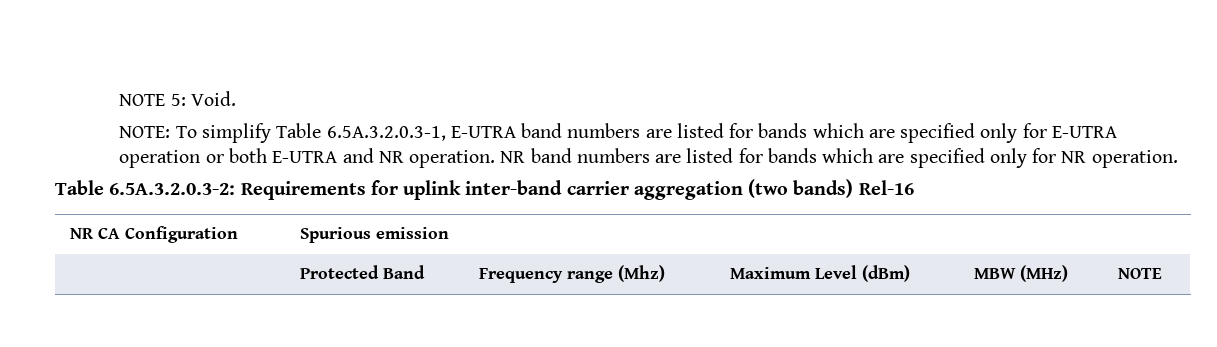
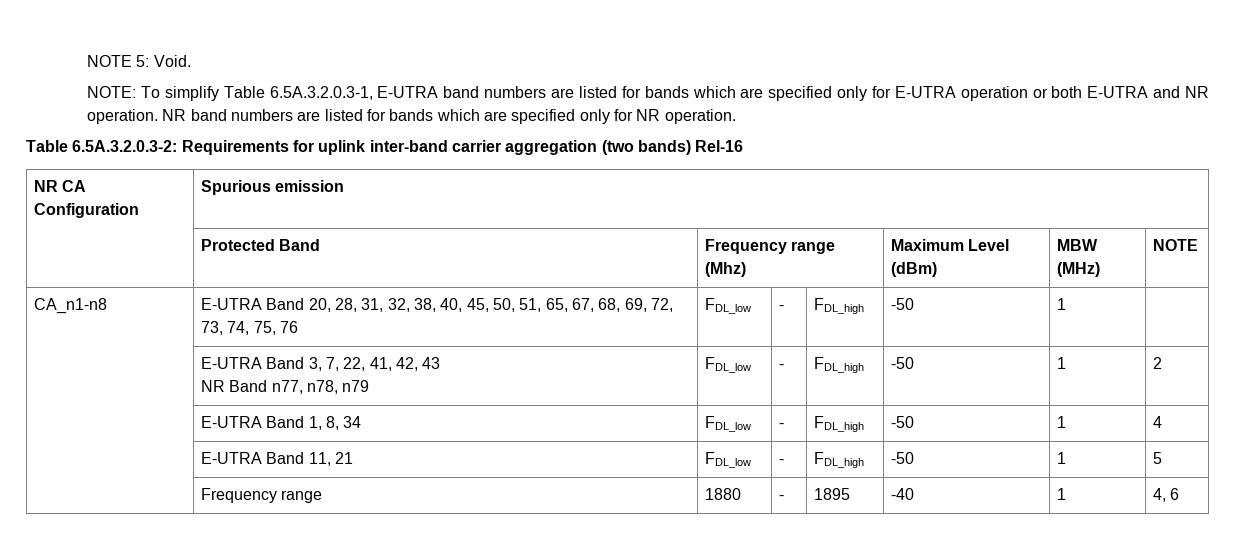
(1163, 273) none -> [34,298,108,314] [201,298,673,312] [201,321,299,335] [705,298,752,314] [779,305,785,310] [814,298,865,314] [891,298,915,310] [1057,298,1067,310] [201,357,441,371] [201,380,370,394] [705,357,752,373] [779,364,785,369] [814,357,865,373] [891,357,915,369] [1057,357,1067,369] [1153,357,1163,369] [201,416,362,430] [705,416,752,432] [779,423,785,428] [814,416,865,432] [891,416,915,428] [1057,416,1067,428] [1153,416,1163,428] [201,452,354,466] [705,452,752,468] [779,459,785,464] [814,452,865,468] [891,452,915,464] [1057,452,1067,464] [1153,452,1163,464] [201,488,323,503] [705,488,742,500] [779,495,785,500] [814,488,851,500] [891,488,915,500] [1057,488,1067,500] [1153,488,1180,502] // CA_n1-n8 | E-UTRA Band 20, 28, 31, 32, 38, 40, 45, 50, 51, 65, 67, 68, 69, 72, 73, 74, 75, 76 | FDL_low | - | FDL_high | -50 | 1 | // | E-UTRA Band 3, 7, 22, 41, 42, 43 // NR Band n77, n78, n79 | FDL_low | - | FDL_high | -50 | 1 | 2 // | E-UTRA Band 1, 8, 34 | FDL_low | - | FDL_high | -50 | 1 | 4 // | E-UTRA Band 11, 21 | FDL_low | - | FDL_high | -50 | 1 | 5 // | Frequency range | 1880 | - | 1895 | -40 | 1 | 4, 6

